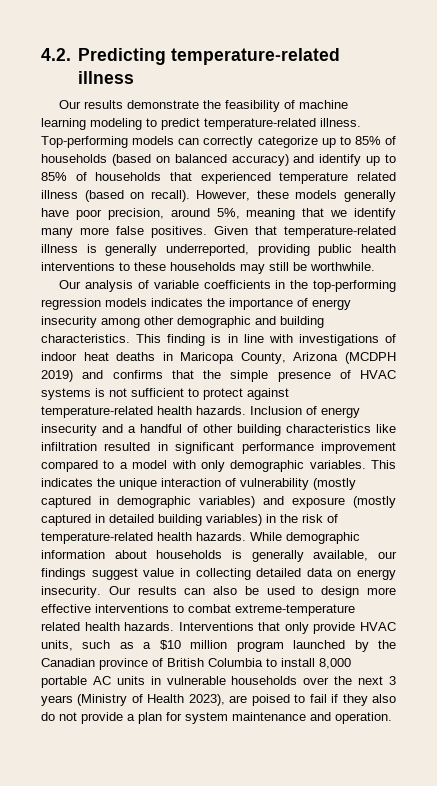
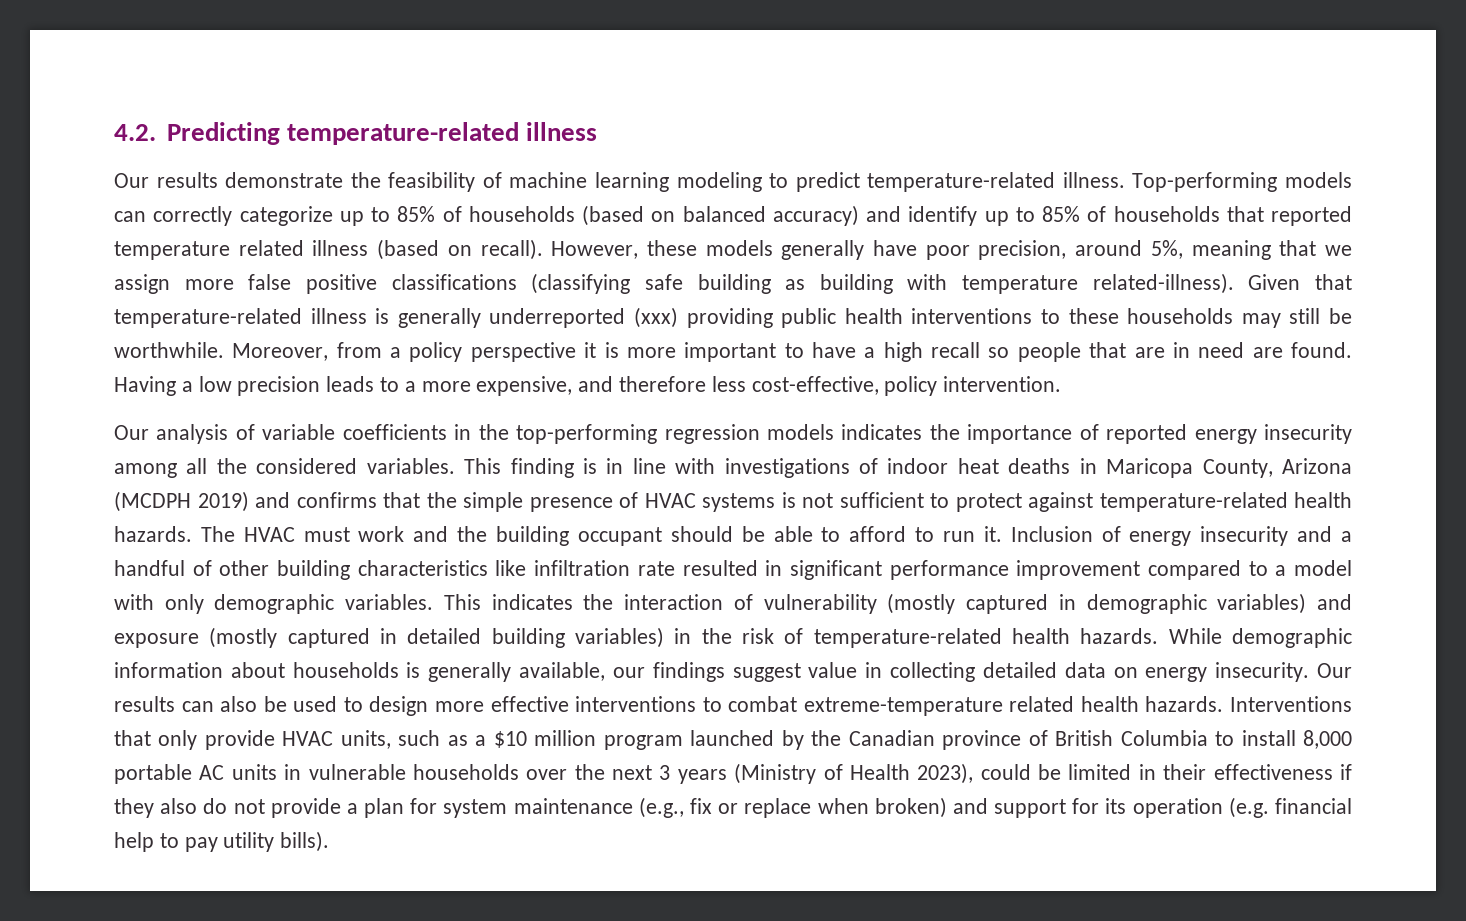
[200,172,271,184] experienced -> [1271,206,1352,226] reported
[354,208,396,220] [41,226,207,238] identify many more false positives. -> [114,273,1234,294] assign more false positive classifications (classifying safe building as building with temperature related-illness).
[166,244,249,256] underreported, -> [489,307,678,328] underreported (xxx)
(375, 266) none -> [232,342,1352,362] [114,376,1062,396] Moreover, from a policy perspective it is more important to have a high recall so people that are in need are found. Having a low precision leads to a more expensive, and therefore less cost-effective, policy intervention.
(308, 302) none -> [1106,424,1188,444] reported
[144,316,324,328] [41,334,130,343] other demographic and building characteristics. -> [186,458,455,474] all the considered variables.
(246, 410) none -> [200,526,1002,546] The HVAC must work and the building occupant should be able to afford to run it.
(97, 446) none -> [637,561,675,576] rate
[119,478,157,490] unique -> (614, 602) none
[229,694,327,706] are poised to fail -> [980,764,1333,780] could be limited in their effectiveness
[310,712,392,724] and operation. -> [638,797,1352,818] [114,831,330,852] (e.g., fix or replace when broken) and support for its operation (e.g. financial help to pay utility bills).

